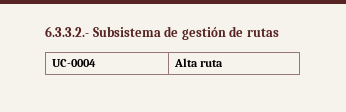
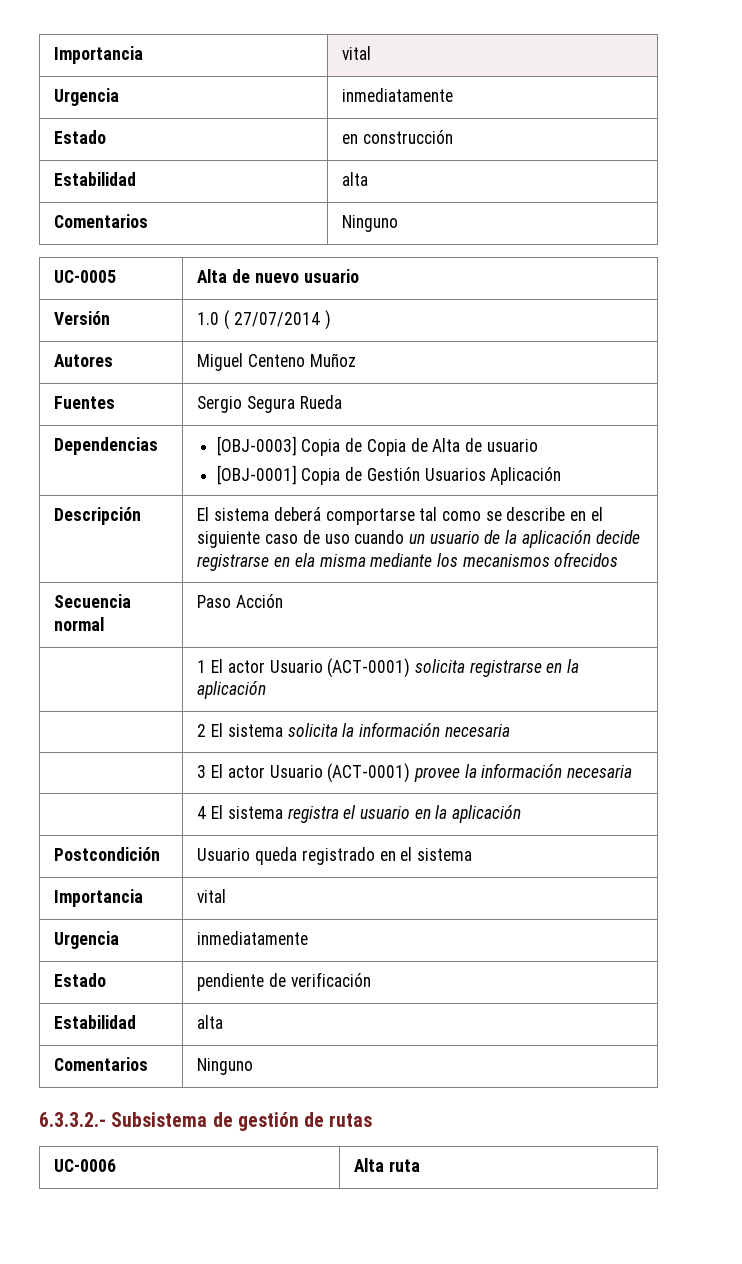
(45, 31) none -> [54,46,144,64] [342,46,372,60] [54,88,120,106] [342,88,454,102] [54,130,107,144] [342,130,454,144] [54,172,137,186] [342,172,369,186] [54,214,149,228] [342,215,399,232] [54,270,117,283] [197,269,359,283] [54,311,111,325] [197,310,331,330] [54,354,114,367] [197,353,356,371] [54,396,116,409] [197,395,342,413] [54,437,159,455] [216,436,538,456] [216,465,562,485] [54,507,142,525] [197,507,603,525] [197,530,640,548] [197,552,619,571] [54,594,132,608] [54,617,105,631] [197,594,284,608] [197,658,580,678] [197,681,267,699] [197,722,510,737] [197,763,633,783] [197,805,522,823] [54,847,161,861] [197,847,473,865] [54,889,144,907] [197,889,227,903] [54,931,120,949] [197,931,309,945] [54,973,107,987] [197,972,371,991] [54,1015,137,1029] [197,1015,224,1029] [54,1057,149,1071] [197,1058,254,1075] Importancia | vital // Urgencia | inmediatamente // Estado | en construcción // Estabilidad | alta // Comentarios | Ninguno // UC-0005 | Alta de nuevo usuario // Versión | 1.0 ( 27/07/2014 ) // Autores | Miguel Centeno Muñoz // Fuentes | Sergio Segura Rueda // Dependencias | [OBJ-0003] Copia de Copia de Alta de usuario // [OBJ-0001] Copia de Gestión Usuarios Aplicación // Descripción | El sistema deberá comportarse tal como se describe en el siguiente caso de uso cuando un usuario de la aplicación decide registrarse en ela misma mediante los mecanismos ofrecidos // Secuencia normal | Paso Acción // | 1 El actor Usuario (ACT-0001) solicita registrarse en la aplicación // | 2 El sistema solicita la información necesaria // | 3 El actor Usuario (ACT-0001) provee la información necesaria // | 4 El sistema registra el usuario en la aplicación // Postcondición | Usuario queda registrado en el sistema // Importancia | vital // Urgencia | inmediatamente // Estado | pendiente de verificación // Estabilidad | alta // Comentarios | Ninguno //
[52,59,97,67] UC-0004 -> [54,1159,117,1172] UC-0006

